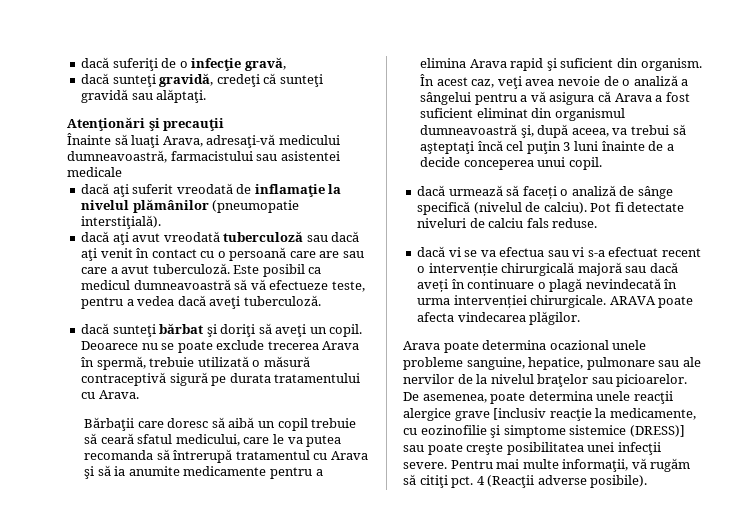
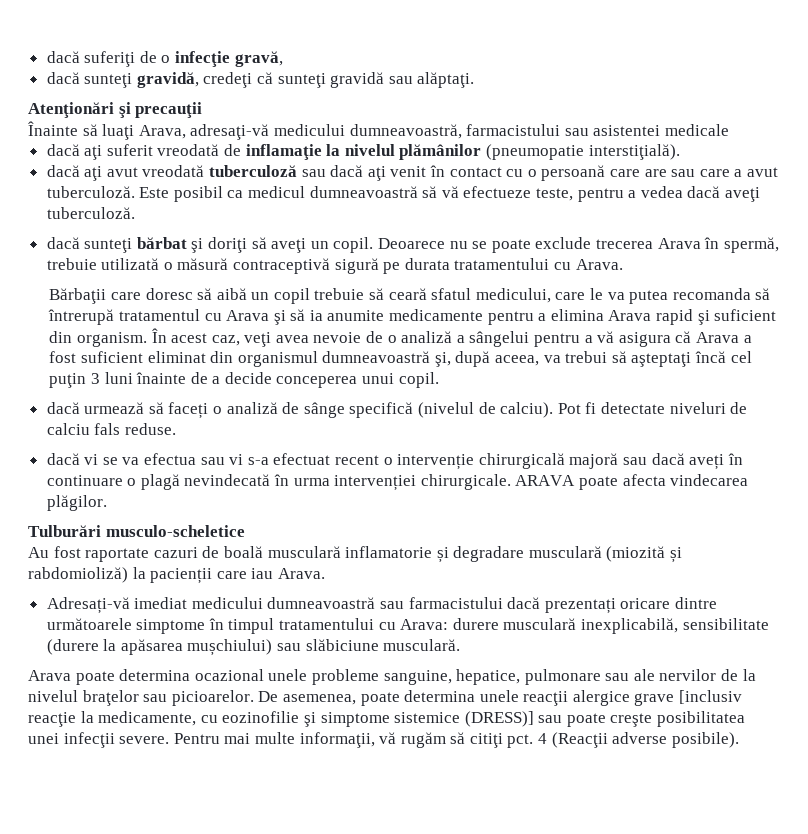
(581, 318) none -> [28,525,245,537] [28,546,683,563] [28,567,325,584] [46,597,718,614] [46,618,769,634] [46,639,461,656] // Tulburări musculo-scheletice // Au fost raportate cazuri de boală musculară inflamatorie și degradare musculară (miozită și rabdomioliză) la pacienții care iau Arava. // Adresați-vă imediat medicului dumneavoastră sau farmacistului dacă prezentați oricare dintre următoarele simptome în timpul tratamentului cu Arava: durere musculară inexplicabilă, sensibilitate (durere la apăsarea mușchiului) sau slăbiciune musculară.

